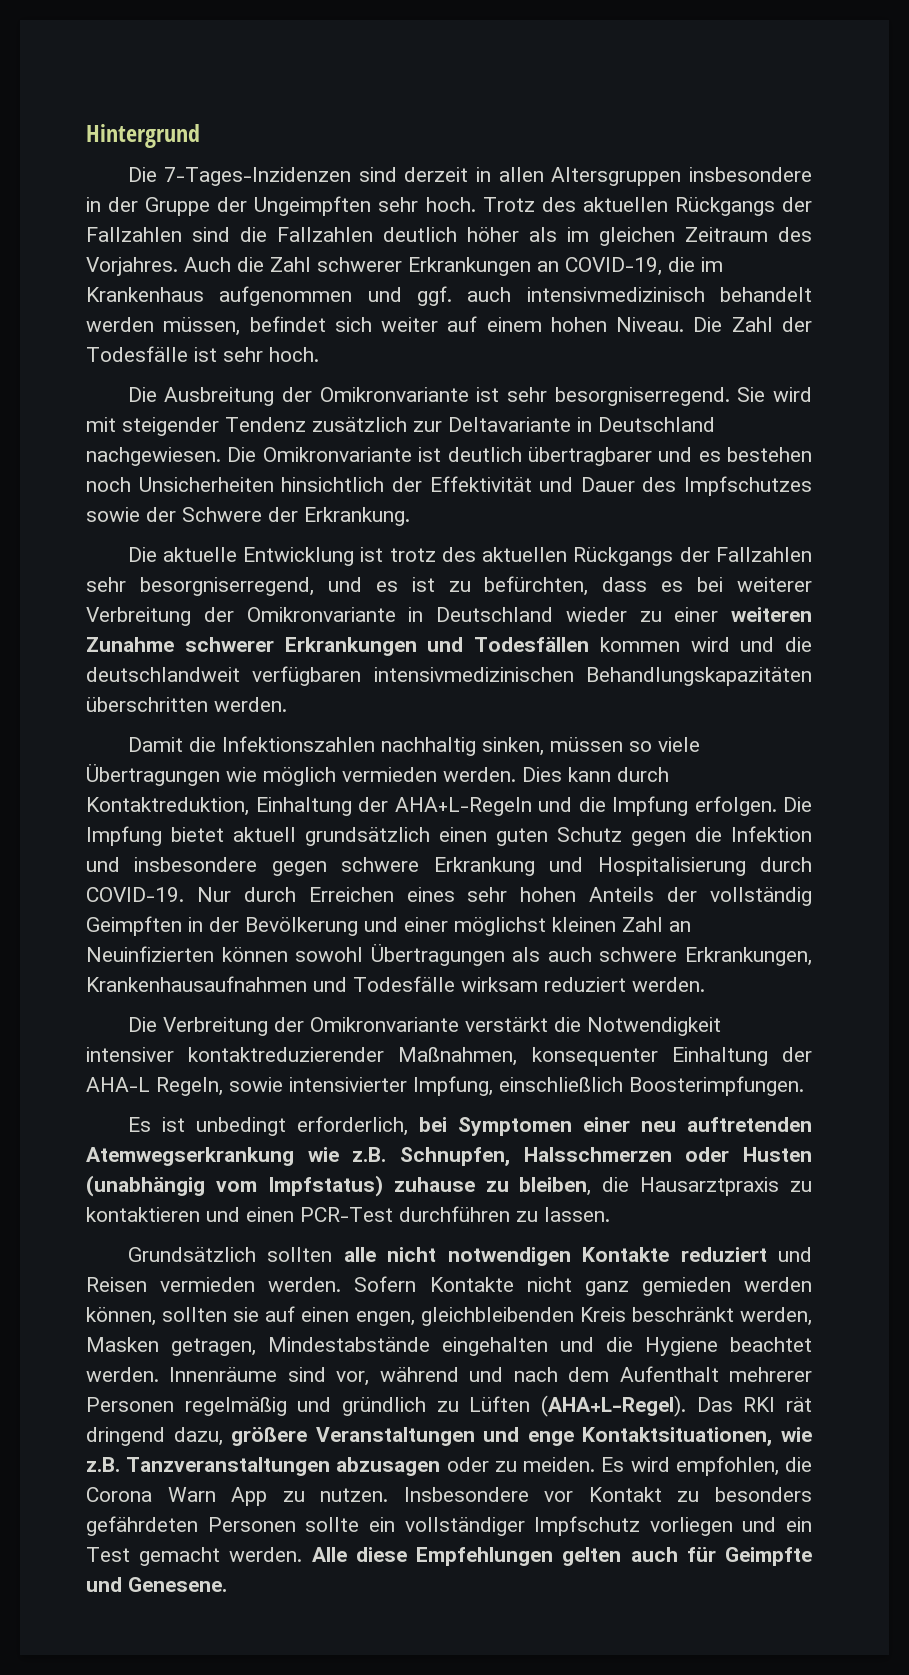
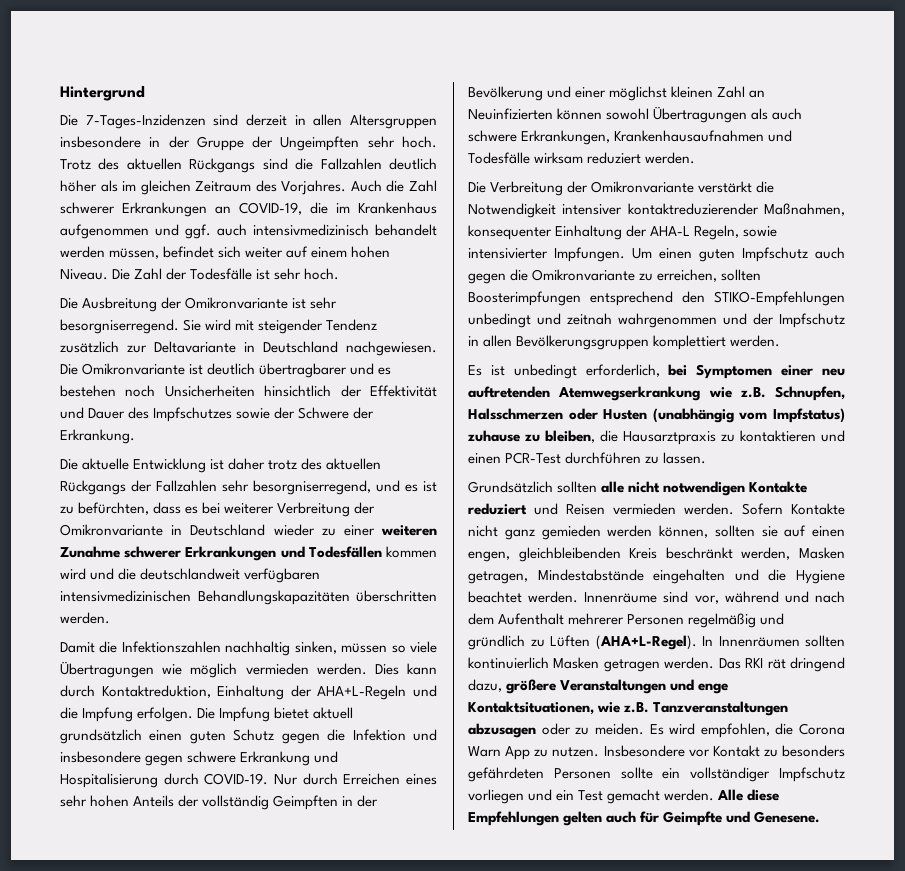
[782,197,812,212] [86,227,182,242] der Fallzahlen -> (256, 165) none
(384, 554) none -> [228,458,266,470] daher
[413,1076,804,1096] Impfung, einschließlich Boosterimpfungen. -> [554,247,845,262] [468,269,762,284] [468,291,845,306] [468,313,845,328] [468,335,781,350] Impfungen. Um einen guten Impfschutz auch gegen die Omikronvariante zu erreichen, sollten Boosterimpfungen entsprechend den STIKO-Empfehlungen unbedingt und zeitnah wahrgenommen und der Impfschutz in allen Bevölkerungsgruppen komplettiert werden.
(686, 1406) none -> [702,635,845,647] [468,657,715,672] In Innenräumen sollten kontinuierlich Masken getragen werden.

